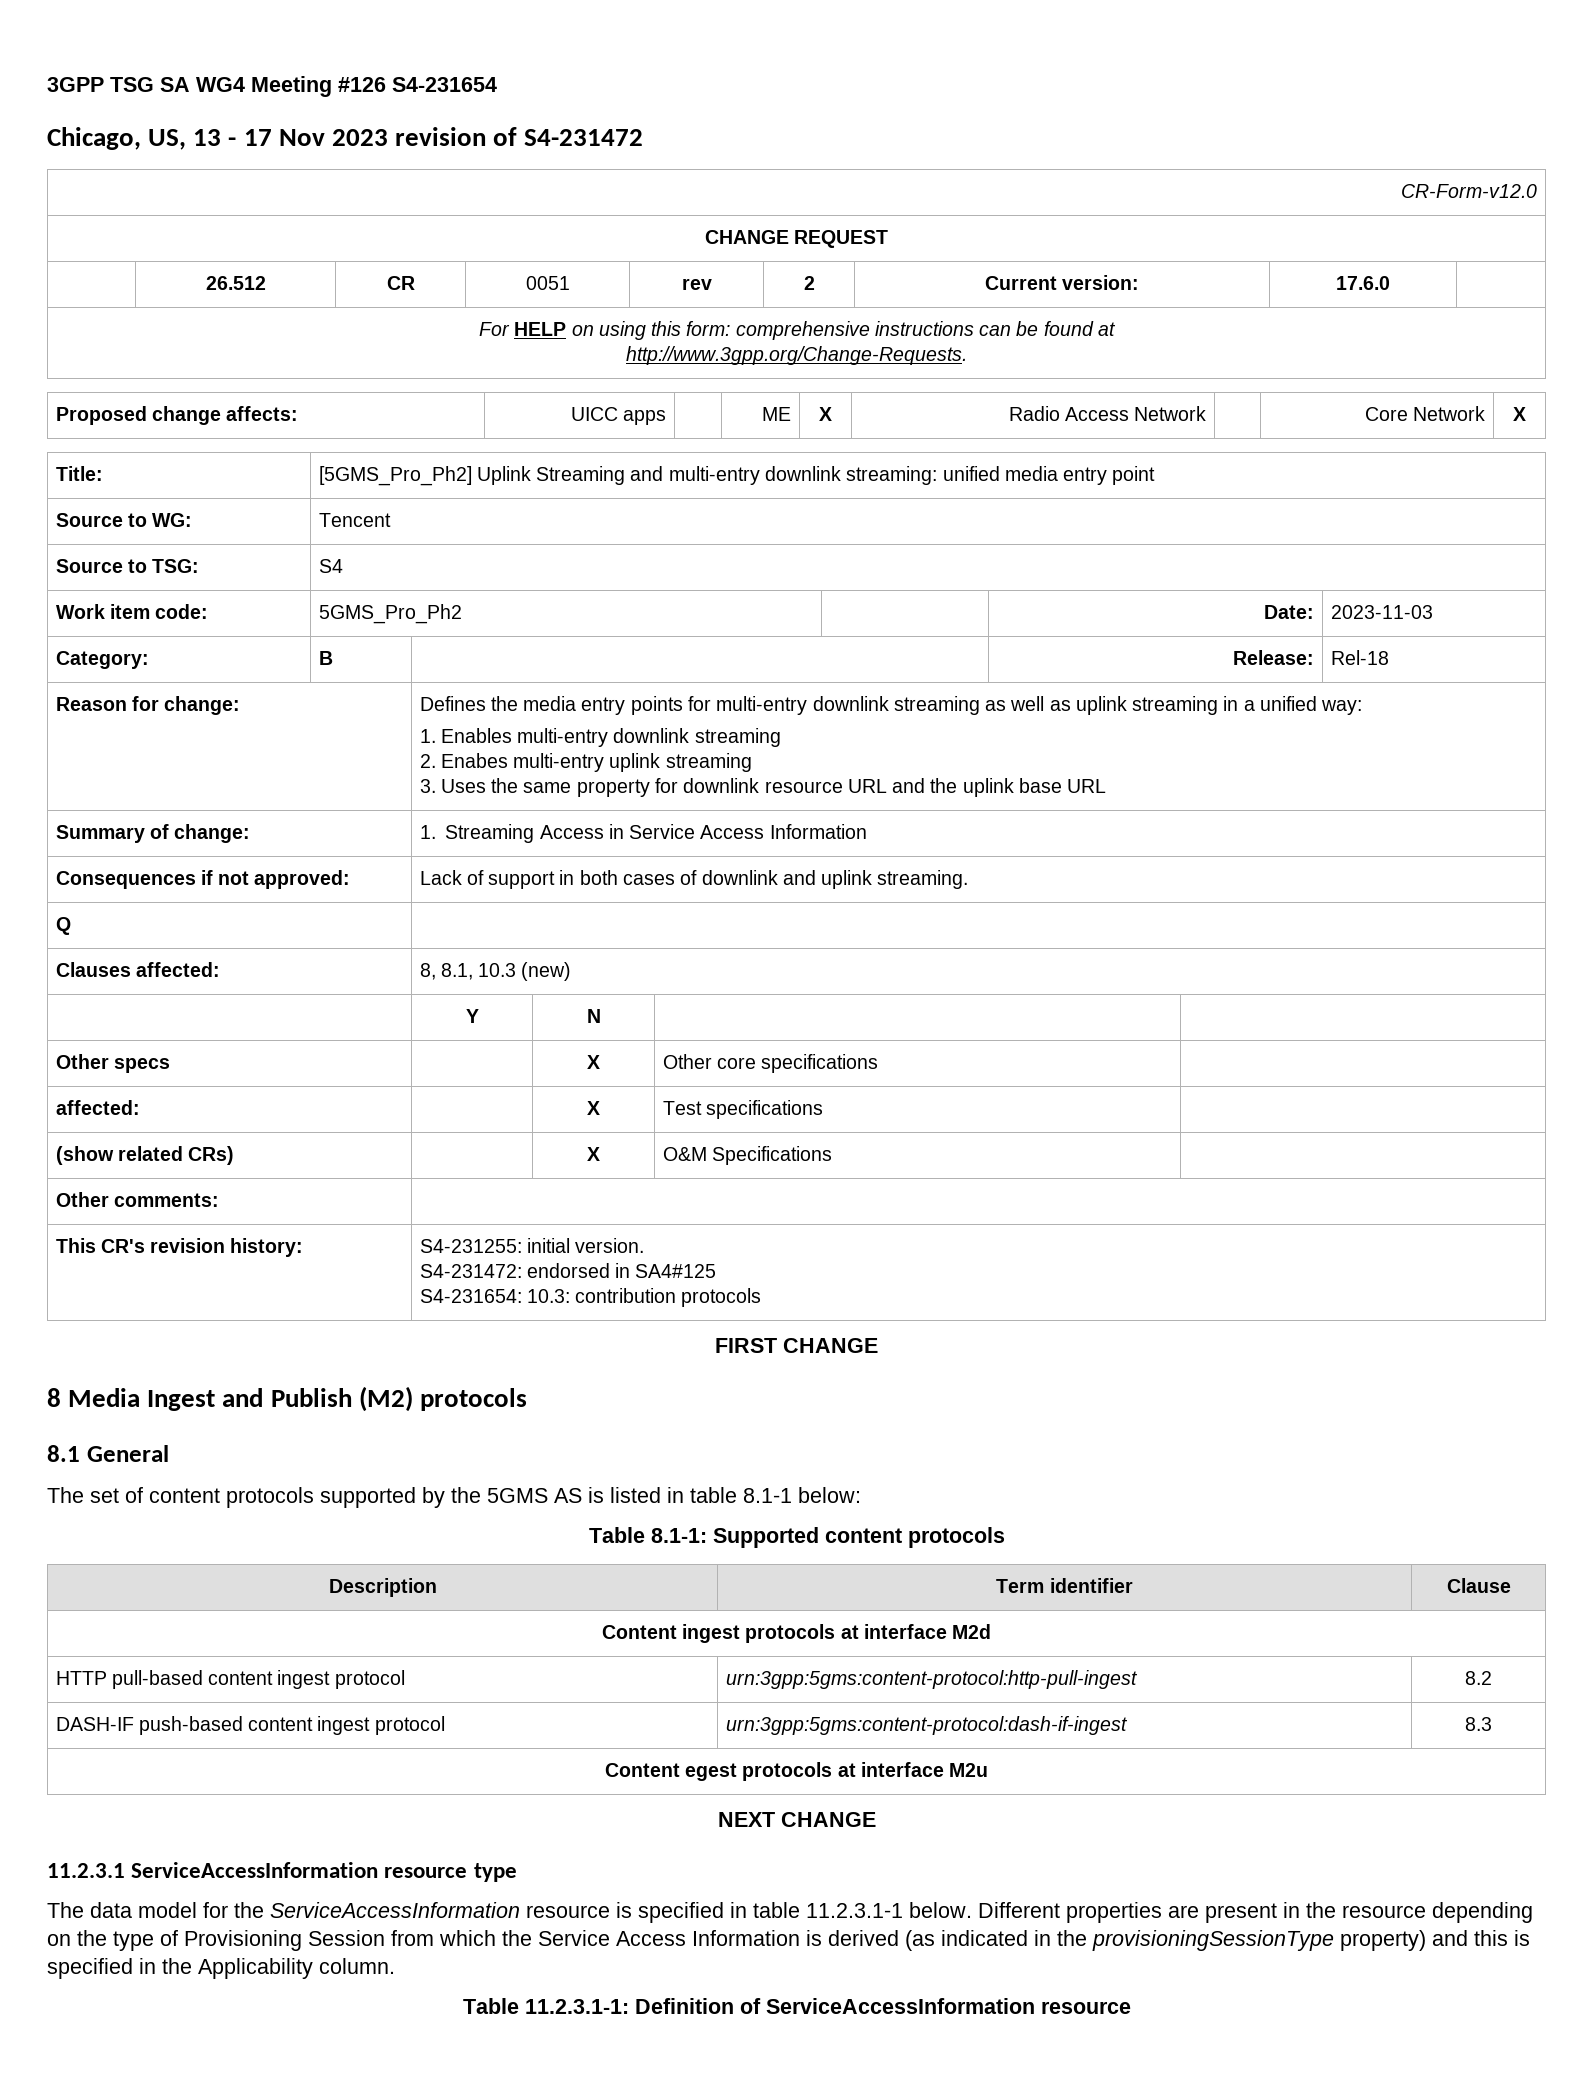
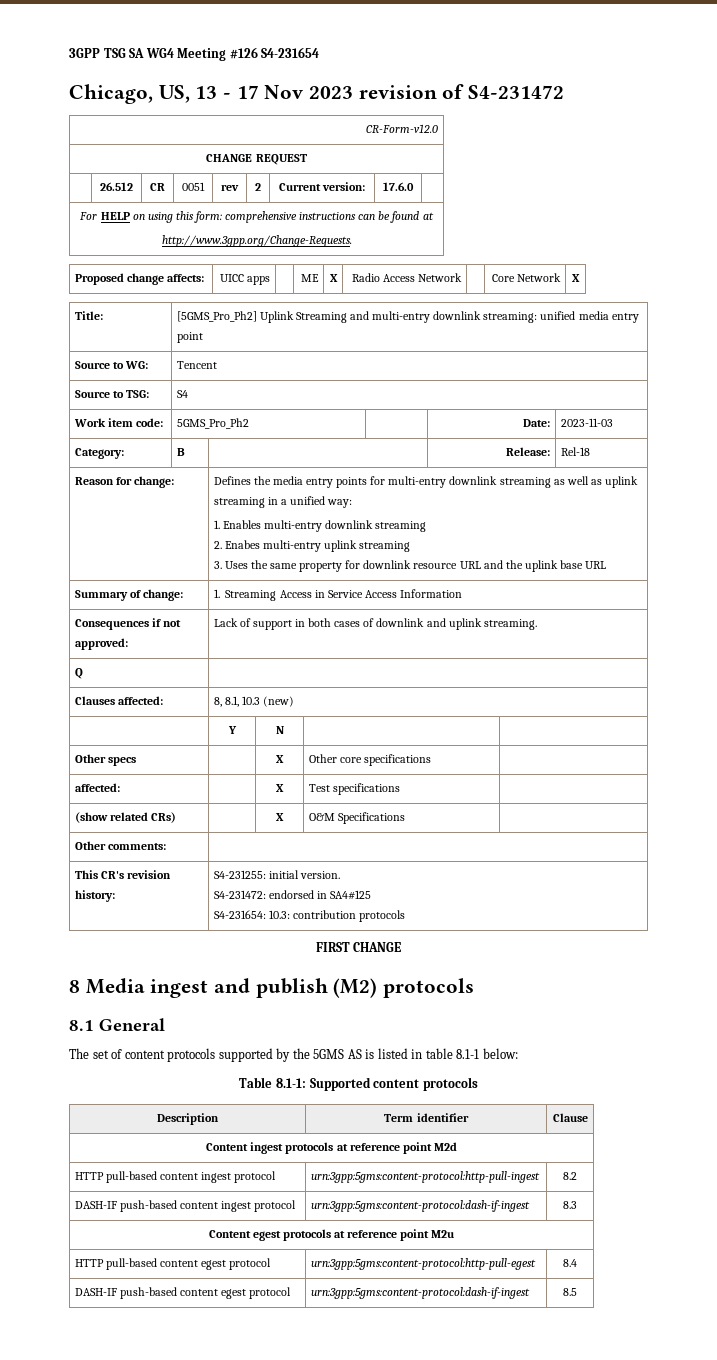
[147,1388,352,1411] Ingest and Publish -> [150,978,328,998] ingest and publish
[863,1624,947,1639] interface -> [349,1142,432,1154] reference point
[860,1762,944,1777] interface -> [347,1229,430,1241] reference point
[717,1812,876,1827] [47,1862,517,1882] [47,1902,1533,1923] [47,1930,1530,1951] [47,1958,395,1979] [462,1998,1131,2014] // NEXT CHANGE // 11.2.3.1 ServiceAccessInformation resource type // The data model for the ServiceAccessInformation resource is specified in table 11.2.3.1-1 below. Different properties are present in the resource depending on the type of Provisioning Session from which the Service Access Information is derived (as indicated in the provisioningSessionType property) and this is specified in the Applicability column. // Table 11.2.3.1-1: Definition of ServiceAccessInformation resource -> [74,1258,272,1270] [310,1258,536,1270] [563,1259,577,1267] [74,1287,292,1299] [310,1287,530,1299] [563,1288,577,1296] // HTTP pull-based content egest protocol | urn:3gpp:5gms:content-protocol:http-pull-egest | 8.4 // DASH-IF push-based content egest protocol | urn:3gpp:5gms:content-protocol:dash-if-ingest | 8.5

